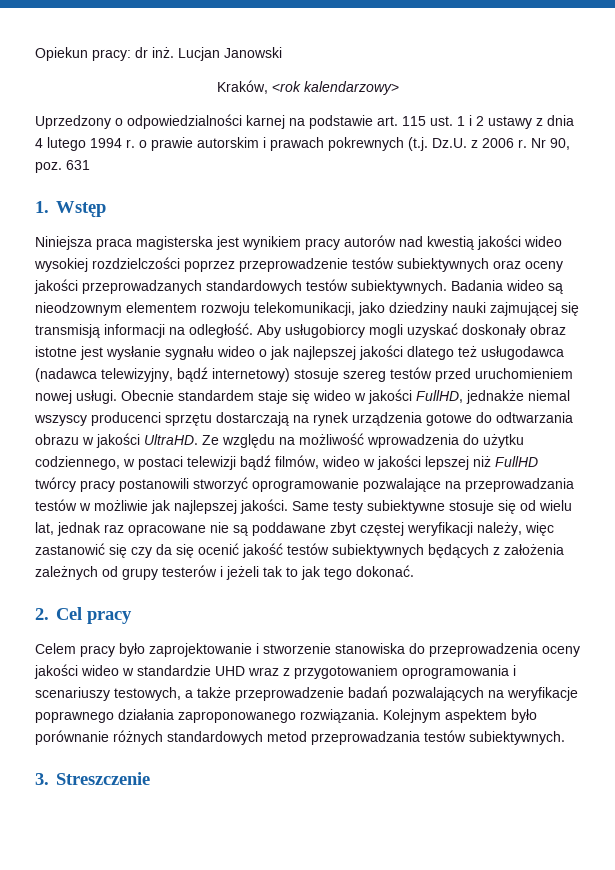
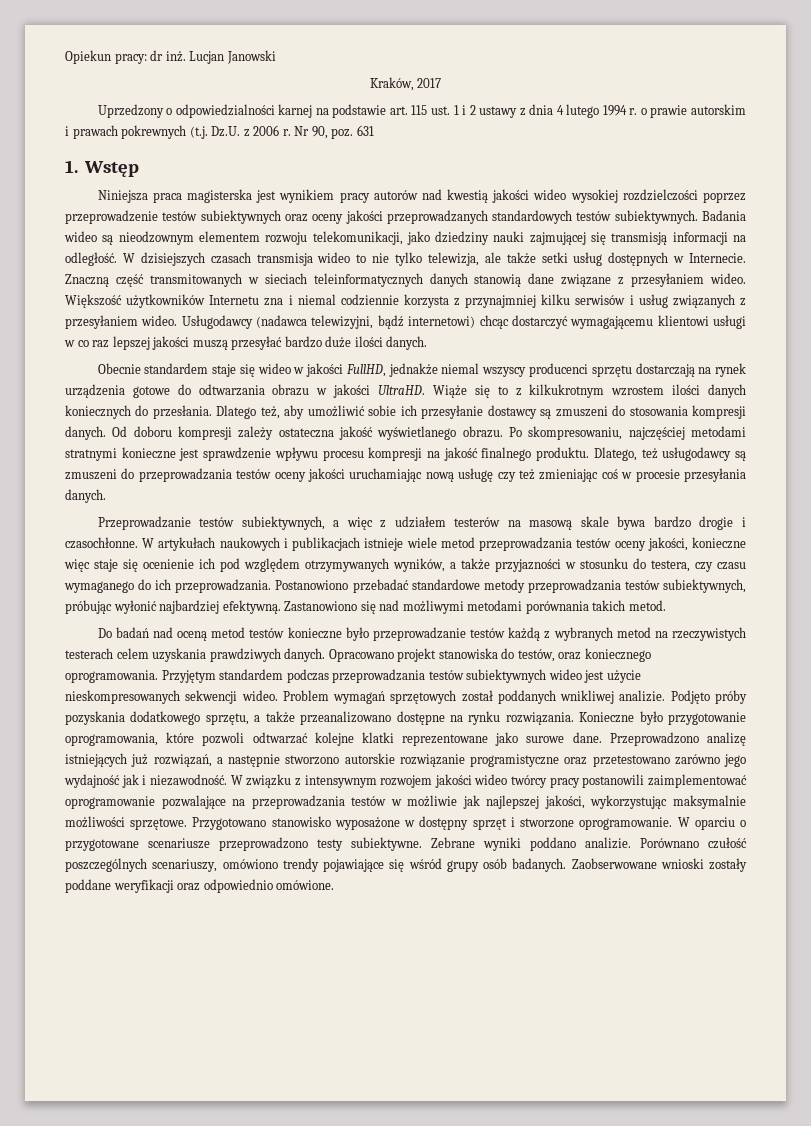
[271,81,399,95] <rok kalendarzowy> -> [417,78,442,88] 2017
[257,323,566,338] [35,345,564,360] [35,367,573,382] [35,390,117,404] Aby usługobiorcy mogli uzyskać doskonały obraz istotne jest wysłanie sygnału wideo o jak najlepszej jakości dlatego też usługodawca (nadawca telewizyjny, bądź internetowy) stosuje szereg testów przed uruchomieniem nowej usługi. -> [122,252,746,266] [65,273,746,287] [65,294,746,308] [65,315,747,329] [64,336,428,350] W dzisiejszych czasach transmisja wideo to nie tylko telewizja, ale także setki usług dostępnych w Internecie. Znaczną część transmitowanych w sieciach teleinformatycznych danych stanowią dane związane z przesyłaniem wideo. Większość użytkowników Internetu zna i niemal codziennie korzysta z przynajmniej kilku serwisów i usług związanych z przesyłaniem wideo. Usługodawcy (nadawca telewizyjni, bądź internetowi) chcąc dostarczyć wymagającemu klientowi usługi w co raz lepszej jakości muszą przesyłać bardzo duże ilości danych. //
[202,433,524,448] [35,455,538,470] Ze względu na możliwość wprowadzenia do użytku codziennego, w postaci telewizji bądź filmów, wideo w jakości lepszej niż FullHD -> [432,384,747,398] [65,405,747,419] [65,426,746,440] [65,447,746,461] [65,468,746,482] [65,489,106,503] [97,516,747,530] [65,537,747,551] [64,558,746,572] [64,579,747,593] [65,600,666,614] [97,627,746,641] [65,648,651,662] [65,669,641,683] [65,690,747,704] [65,711,746,725] [65,732,746,746] [65,753,746,767] [64,774,508,788] Wiąże się to z kilkukrotnym wzrostem ilości danych koniecznych do przesłania. Dlatego też, aby umożliwić sobie ich przesyłanie dostawcy są zmuszeni do stosowania kompresji danych. Od doboru kompresji zależy ostateczna jakość wyświetlanego obrazu. Po skompresowaniu, najczęściej metodami stratnymi konieczne jest sprawdzenie wpływu procesu kompresji na jakość finalnego produktu. Dlatego, też usługodawcy są zmuszeni do przeprowadzania testów oceny jakości uruchamiając nową usługę czy też zmieniając coś w procesie przesyłania danych. // Przeprowadzanie testów subiektywnych, a więc z udziałem testerów na masową skale bywa bardzo drogie i czasochłonne. W artykułach naukowych i publikacjach istnieje wiele metod przeprowadzania testów oceny jakości, konieczne więc staje się ocenienie ich pod względem otrzymywanych wyników, a także przyjazności w stosunku do testera, czy czasu wymaganego do ich przeprowadzania. Postanowiono przebadać standardowe metody przeprowadzania testów subiektywnych, próbując wyłonić najbardziej efektywną. Zastanowiono się nad możliwymi metodami porównania takich metod. // Do badań nad oceną metod testów konieczne było przeprowadzanie testów każdą z wybranych metod na rzeczywistych testerach celem uzyskania prawdziwych danych. Opracowano projekt stanowiska do testów, oraz koniecznego oprogramowania. Przyjętym standardem podczas przeprowadzania testów subiektywnych wideo jest użycie nieskompresowanych sekwencji wideo. Problem wymagań sprzętowych został poddanych wnikliwej analizie. Podjęto próby pozyskania dodatkowego sprzętu, a także przeanalizowano dostępne na rynku rozwiązania. Konieczne było przygotowanie oprogramowania, które pozwoli odtwarzać kolejne klatki reprezentowane jako surowe dane. Przeprowadzono analizę istniejących już rozwiązań, a następnie stworzono autorskie rozwiązanie programistyczne oraz przetestowano zarówno jego wydajność jak i niezawodność. W związku z intensywnym rozwojem jakości wideo
[193,477,248,492] stworzyć -> [648,774,747,788] zaimplementować
[240,499,572,514] [35,522,554,536] [35,543,564,558] [35,565,414,580] [35,607,132,624] [35,643,580,657] [34,664,516,679] [35,686,578,701] [35,709,537,723] [35,730,565,745] [35,772,150,785] jakości. Same testy subiektywne stosuje się od wielu lat, jednak raz opracowane nie są poddawane zbyt częstej weryfikacji należy, więc zastanowić się czy da się ocenić jakość testów subiektywnych będących z założenia zależnych od grupy testerów i jeżeli tak to jak tego dokonać. // 2. Cel pracy // Celem pracy było zaprojektowanie i stworzenie stanowiska do przeprowadzenia oceny jakości wideo w standardzie UHD wraz z przygotowaniem oprogramowania i scenariuszy testowych, a także przeprowadzenie badań pozwalających na weryfikacje poprawnego działania zaproponowanego rozwiązania. Kolejnym aspektem było porównanie różnych standardowych metod przeprowadzania testów subiektywnych. // 3. Streszczenie -> [544,795,746,809] [65,816,747,830] [65,837,747,851] [65,858,747,872] [65,879,335,893] jakości, wykorzystując maksymalnie możliwości sprzętowe. Przygotowano stanowisko wyposażone w dostępny sprzęt i stworzone oprogramowanie. W oparciu o przygotowane scenariusze przeprowadzono testy subiektywne. Zebrane wyniki poddano analizie. Porównano czułość poszczególnych scenariuszy, omówiono trendy pojawiające się wśród grupy osób badanych. Zaobserwowane wnioski zostały poddane weryfikacji oraz odpowiednio omówione.

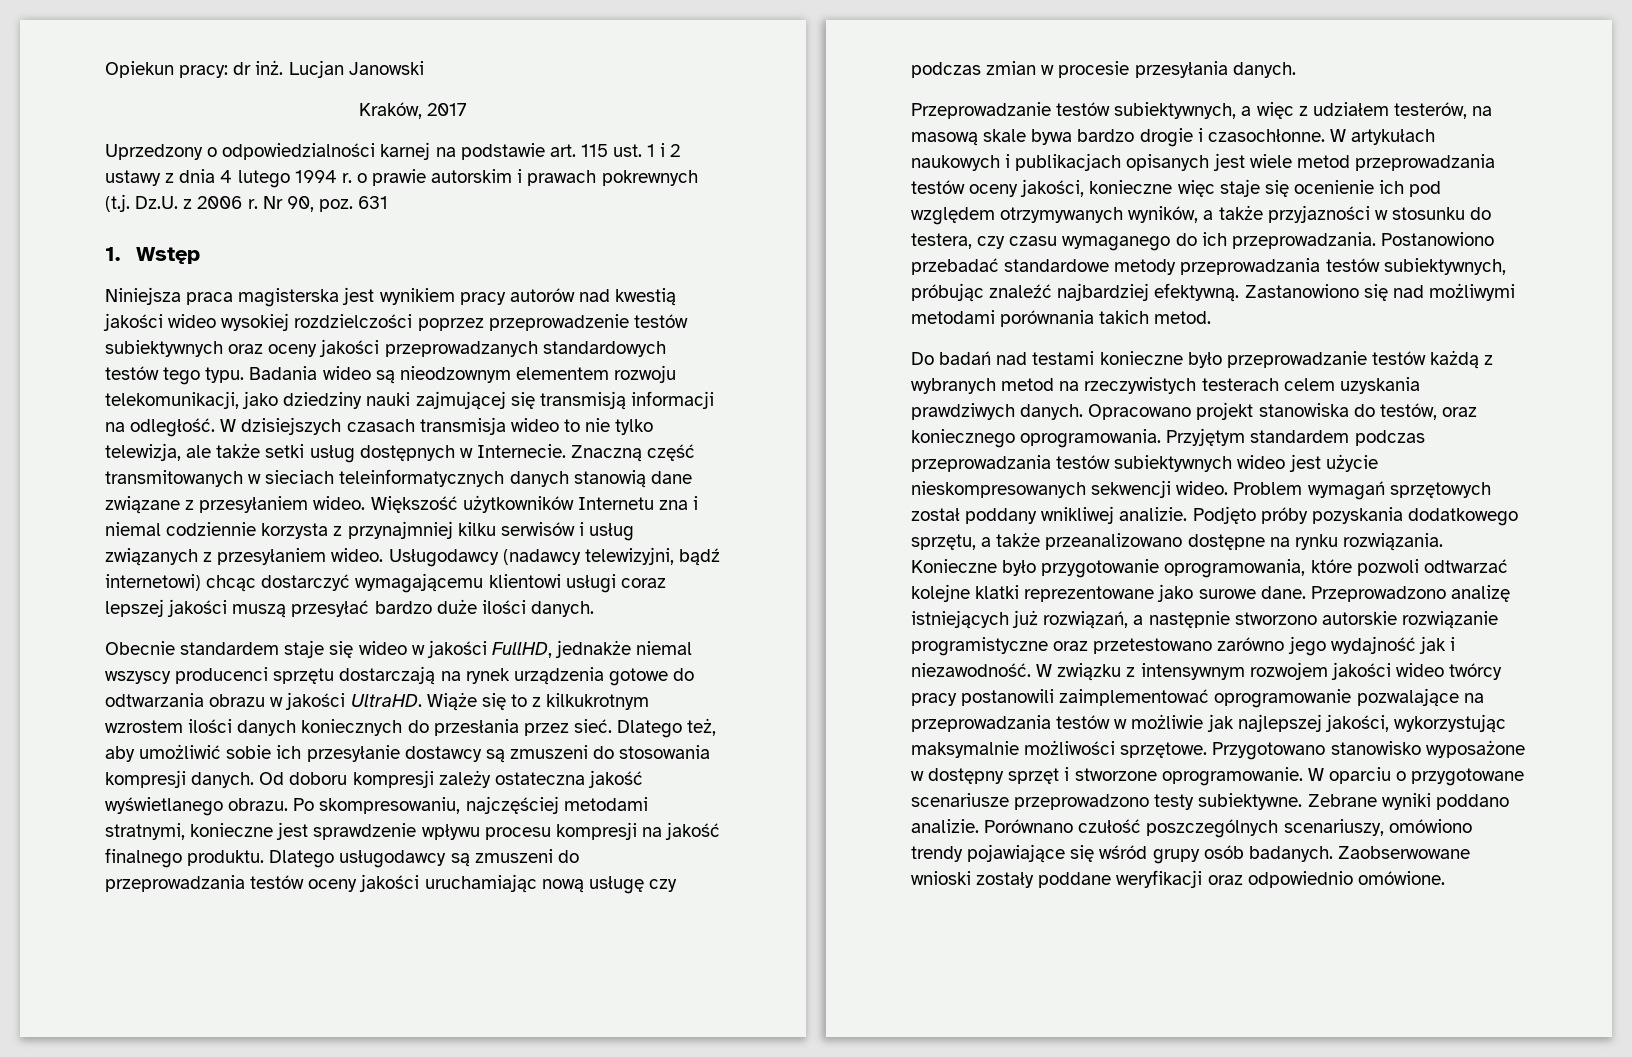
[614,210,698,224] subiektywnych. -> [163,367,245,385] tego typu.
[256,315,308,328] (nadawca -> [502,549,581,565] (nadawcy
[64,340,110,348] w co raz -> [620,578,666,588] coraz
[152,405,212,419] przesłania. -> [433,719,612,736] przesłania przez sieć.
[65,448,117,461] stratnymi -> [105,823,185,840] stratnymi,
[593,447,658,461] Dlatego, też -> [269,850,335,868] Dlatego
[518,469,618,482] też zmieniając coś -> [911,61,1037,78] podczas zmian
[454,517,501,527] testerów -> [1393,102,1467,119] testerów,
[364,538,404,551] istnieje -> [1126,153,1245,171] opisanych jest
[113,600,157,614] wyłonić -> [989,284,1053,298] znaleźć
[177,627,285,641] oceną metod testów -> [1032,351,1095,365] testami
[497,690,556,704] poddanych -> [965,508,1038,524] poddany

